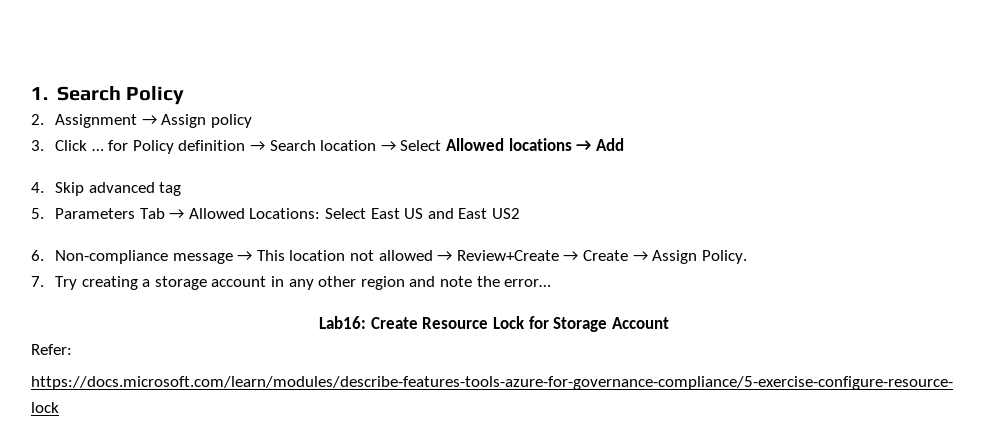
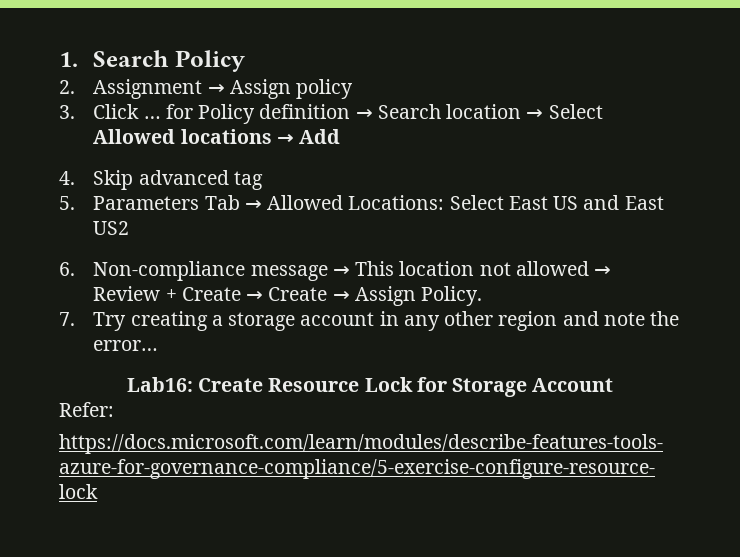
[456,250,559,261] Review+Create -> [93,286,241,301] Review + Create

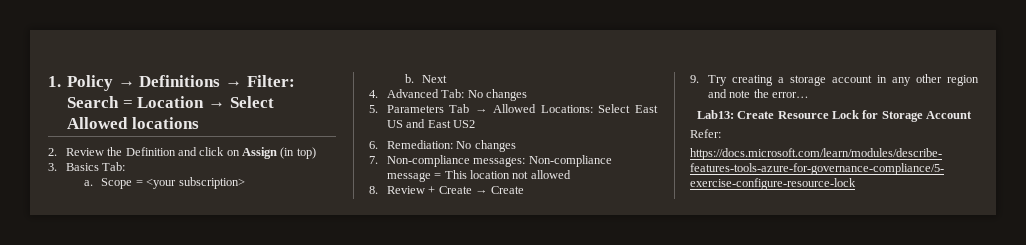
[93,50,245,72] [59,79,354,99] [59,104,603,124] [93,129,341,144] [59,170,263,190] Search Policy // 2. Assignment → Assign policy // 3. Click … for Policy definition → Search location → Select Allowed locations → Add // 4. Skip advanced tag -> [67,75,295,91] [67,96,274,108] [67,117,199,129] [48,147,316,159] [48,162,126,171] [83,177,245,189] [404,74,448,83] [369,89,527,101] Policy → Definitions → Filter: Search = Location → Select Allowed locations // 2. Review the Definition and click on Assign (in top) // 3. Basics Tab: // a. Scope = <your subscription> // b. Next // 4. Advanced Tab: No changes
(75, 269) none -> [386,140,516,152] [369,155,526,167] Remediation: No changes // 7. Non-compliance messages:
[332,266,350,276] → -> [434,173,442,179] =
[594,266,612,276] → -> [369,186,378,194] // 8.
[332,286,483,306] [59,312,75,326] → Assign Policy. // 7. -> [690,75,699,83] // 9.
[126,377,193,392] Lab16: -> [696,110,734,119] Lab13:

